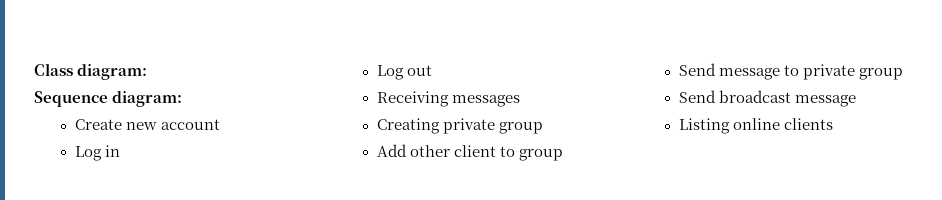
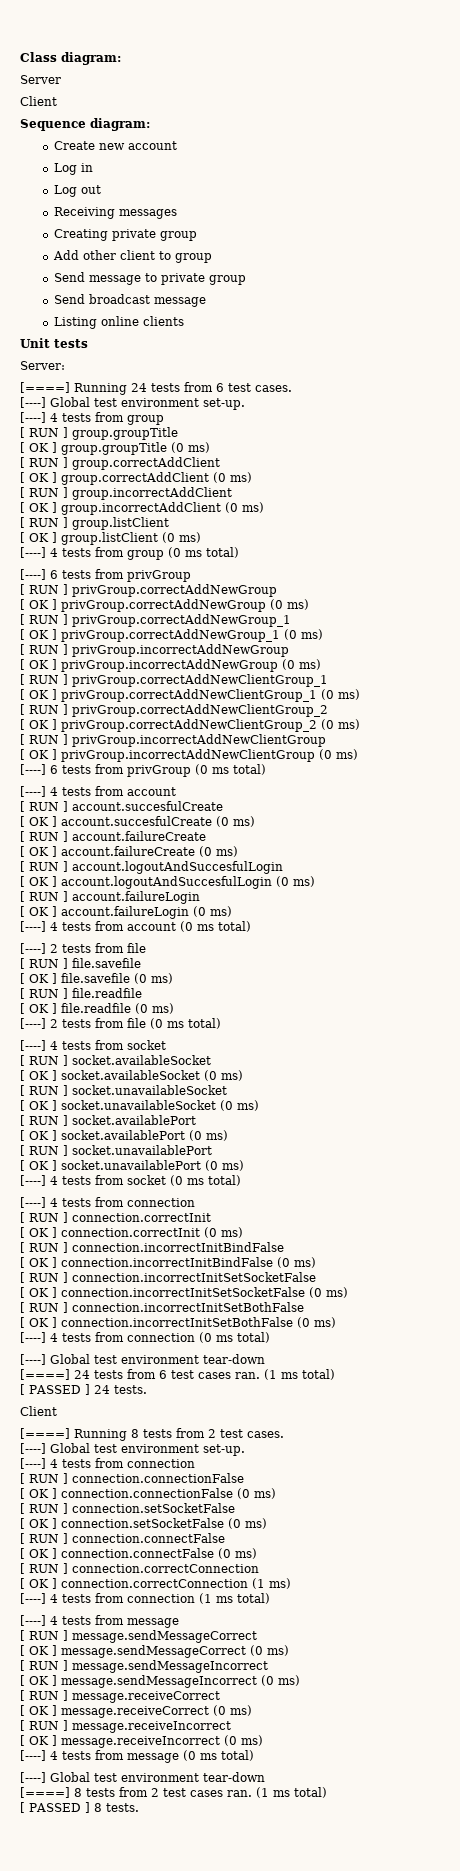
(148, 72) none -> [20,75,61,84] [20,96,57,106] // Server // Client
(833, 124) none -> [20,338,88,348] [20,361,65,370] [20,382,292,395] [20,397,245,410] [20,412,164,425] [20,427,178,440] [20,442,210,455] [20,457,220,470] [20,472,252,485] [20,487,232,500] [20,502,264,515] [20,517,169,530] [20,532,201,545] [20,547,239,560] [20,569,191,582] [20,584,277,597] [20,599,309,612] [20,614,291,627] [20,629,323,642] [20,644,289,657] [20,659,321,672] [20,674,328,687] [20,689,360,702] [20,704,328,717] [20,719,360,732] [20,734,326,747] [20,749,358,762] [20,764,266,777] [20,786,176,797] [20,801,223,812] [20,816,255,827] [20,831,206,842] [20,846,238,857] [20,861,283,874] [20,876,315,889] [20,891,200,904] [20,906,232,919] [20,921,251,932] [20,943,146,954] [20,958,141,969] [20,973,173,984] [20,988,142,999] [20,1003,174,1014] [20,1018,221,1029] [20,1040,166,1051] [20,1055,211,1066] [20,1070,243,1081] [20,1085,227,1096] [20,1100,259,1111] [20,1115,196,1126] [20,1130,228,1141] [20,1145,212,1156] [20,1160,244,1171] [20,1175,241,1186] [20,1197,195,1208] [20,1212,211,1223] [20,1227,243,1238] [20,1242,284,1253] [20,1257,316,1268] [20,1272,316,1283] [20,1287,348,1298] [20,1302,304,1313] [20,1317,336,1328] [20,1332,270,1343] [20,1354,265,1365] [20,1369,335,1380] [20,1384,147,1395] [20,1406,57,1416] [20,1428,284,1441] [20,1443,245,1456] [20,1458,195,1469] [20,1473,244,1484] [20,1488,276,1499] [20,1503,235,1514] [20,1518,267,1529] [20,1533,225,1544] [20,1548,257,1559] [20,1563,259,1574] [20,1578,291,1589] [20,1593,270,1604] [20,1615,179,1628] [20,1630,257,1643] [20,1645,289,1658] [20,1660,268,1673] [20,1675,300,1688] [20,1690,220,1703] [20,1705,252,1718] [20,1720,231,1733] [20,1735,263,1748] [20,1750,254,1763] [20,1772,265,1783] [20,1787,327,1798] [20,1802,139,1813] // Unit tests // Server: // [====] Running 24 tests from 6 test cases. // [----] Global test environment set-up. // [----] 4 tests from group // [ RUN ] group.groupTitle // [ OK ] group.groupTitle (0 ms) // [ RUN ] group.correctAddClient // [ OK ] group.correctAddClient (0 ms) // [ RUN ] group.incorrectAddClient // [ OK ] group.incorrectAddClient (0 ms) // [ RUN ] group.listClient // [ OK ] group.listClient (0 ms) // [----] 4 tests from group (0 ms total) // [----] 6 tests from privGroup // [ RUN ] privGroup.correctAddNewGroup // [ OK ] privGroup.correctAddNewGroup (0 ms) // [ RUN ] privGroup.correctAddNewGroup_1 // [ OK ] privGroup.correctAddNewGroup_1 (0 ms) // [ RUN ] privGroup.incorrectAddNewGroup // [ OK ] privGroup.incorrectAddNewGroup (0 ms) // [ RUN ] privGroup.correctAddNewClientGroup_1 // [ OK ] privGroup.correctAddNewClientGroup_1 (0 ms) // [ RUN ] privGroup.correctAddNewClientGroup_2 // [ OK ] privGroup.correctAddNewClientGroup_2 (0 ms) // [ RUN ] privGroup.incorrectAddNewClientGroup // [ OK ] privGroup.incorrectAddNewClientGroup (0 ms) // [----] 6 tests from privGroup (0 ms total) // [----] 4 tests from account // [ RUN ] account.succesfulCreate // [ OK ] account.succesfulCreate (0 ms) // [ RUN ] account.failureCreate // [ OK ] account.failureCreate (0 ms) // [ RUN ] account.logoutAndSuccesfulLogin // [ OK ] account.logoutAndSuccesfulLogin (0 ms) // [ RUN ] account.failureLogin // [ OK ] account.failureLogin (0 ms) // [----] 4 tests from account (0 ms total) // [----] 2 tests from file // [ RUN ] file.savefile // [ OK ] file.savefile (0 ms) // [ RUN ] file.readfile // [ OK ] file.readfile (0 ms) // [----] 2 tests from file (0 ms total) // [----] 4 tests from socket // [ RUN ] socket.availableSocket // [ OK ] socket.availableSocket (0 ms) // [ RUN ] socket.unavailableSocket // [ OK ] socket.unavailableSocket (0 ms) // [ RUN ] socket.availablePort // [ OK ] socket.availablePort (0 ms) // [ RUN ] socket.unavailablePort // [ OK ] socket.unavailablePort (0 ms) // [----] 4 tests from socket (0 ms total) // [----] 4 tests from connection // [ RUN ] connection.correctInit // [ OK ] connection.correctInit (0 ms) // [ RUN ] connection.incorrectInitBindFalse // [ OK ] connection.incorrectInitBindFalse (0 ms) // [ RUN ] connection.incorrectInitSetSocketFalse // [ OK ] connection.incorrectInitSetSocketFalse (0 ms) // [ RUN ] connection.incorrectInitSetBothFalse // [ OK ] connection.incorrectInitSetBothFalse (0 ms) // [----] 4 tests from connection (0 ms total) // [----] Global test environment tear-down // [====] 24 tests from 6 test cases ran. (1 ms total) // [ PASSED ] 24 tests. // Client // [====] Running 8 tests from 2 test cases. // [----] Global test environment set-up. // [----] 4 tests from connection // [ RUN ] connection.connectionFalse // [ OK ] connection.connectionFalse (0 ms) // [ RUN ] connection.setSocketFalse // [ OK ] connection.setSocketFalse (0 ms) // [ RUN ] connection.connectFalse // [ OK ] connection.connectFalse (0 ms) // [ RUN ] connection.correctConnection // [ OK ] connection.correctConnection (1 ms) // [----] 4 tests from connection (1 ms total) // [----] 4 tests from message // [ RUN ] message.sendMessageCorrect // [ OK ] message.sendMessageCorrect (0 ms) // [ RUN ] message.sendMessageIncorrect // [ OK ] message.sendMessageIncorrect (0 ms) // [ RUN ] message.receiveCorrect // [ OK ] message.receiveCorrect (0 ms) // [ RUN ] message.receiveIncorrect // [ OK ] message.receiveIncorrect (0 ms) // [----] 4 tests from message (0 ms total) // [----] Global test environment tear-down // [====] 8 tests from 2 test cases ran. (1 ms total) // [ PASSED ] 8 tests.

